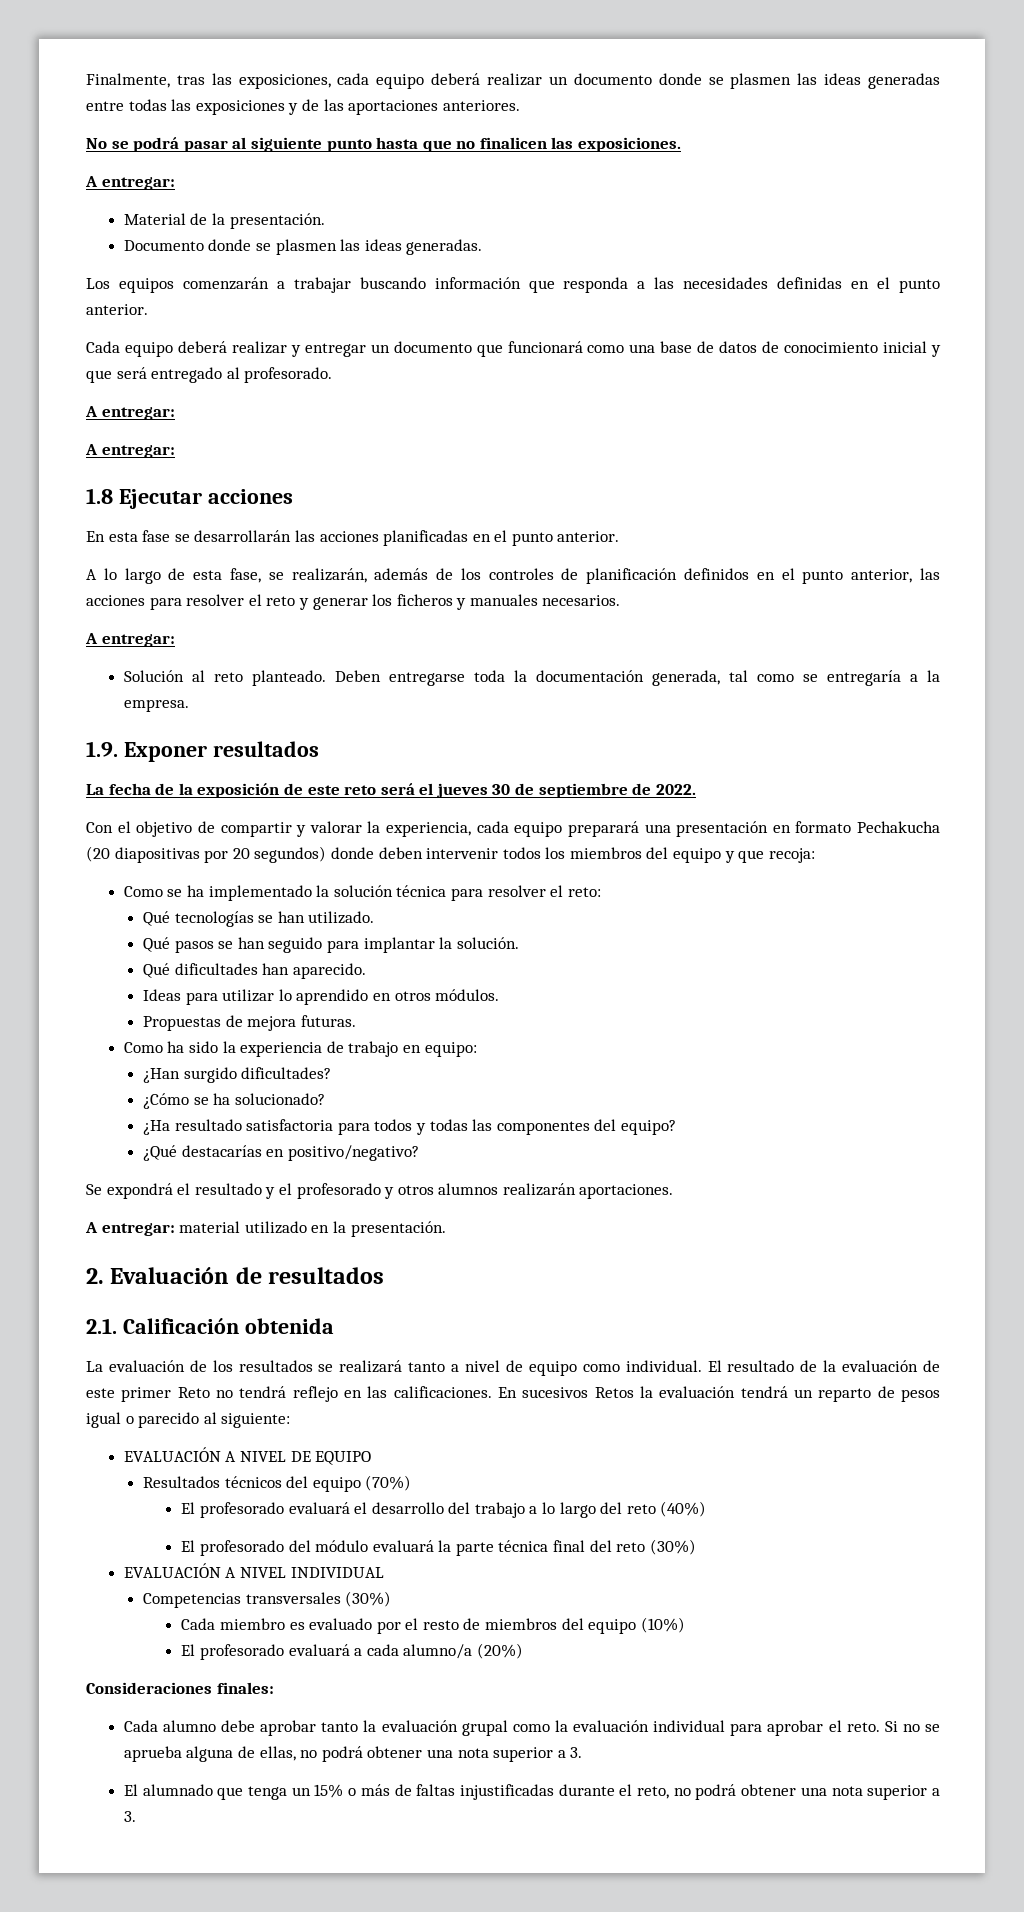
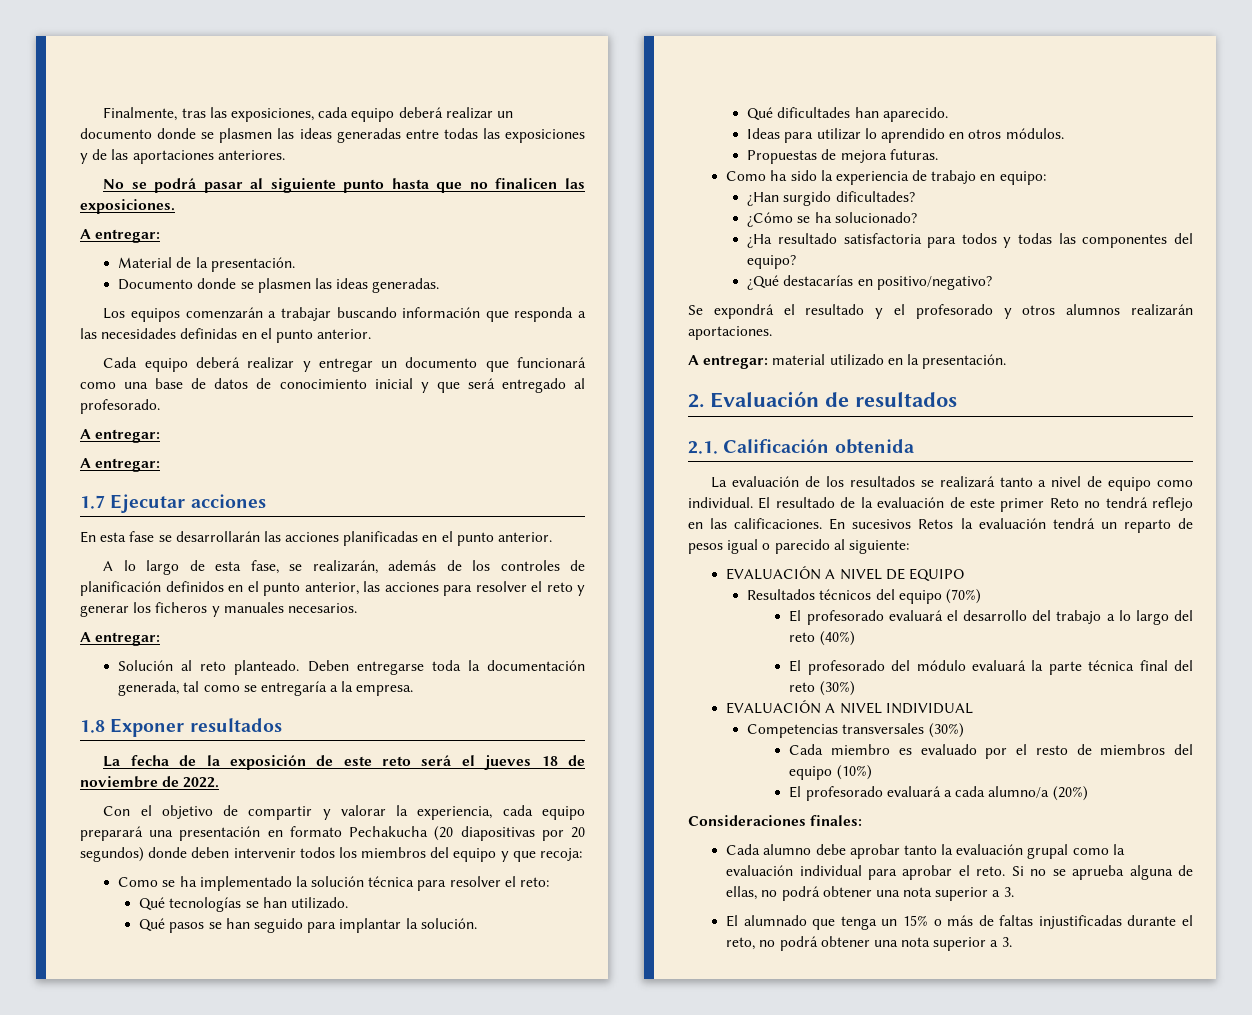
[86,488,113,504] 1.8 -> [80,495,105,509] 1.7
[86,741,118,757] 1.9. -> [80,720,105,733] 1.8
[492,783,628,798] 30 de septiembre -> [541,755,585,766] [80,776,158,788] 18 de noviembre

